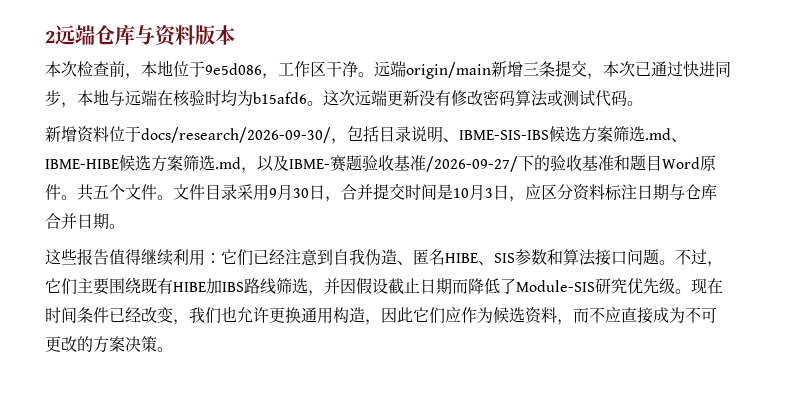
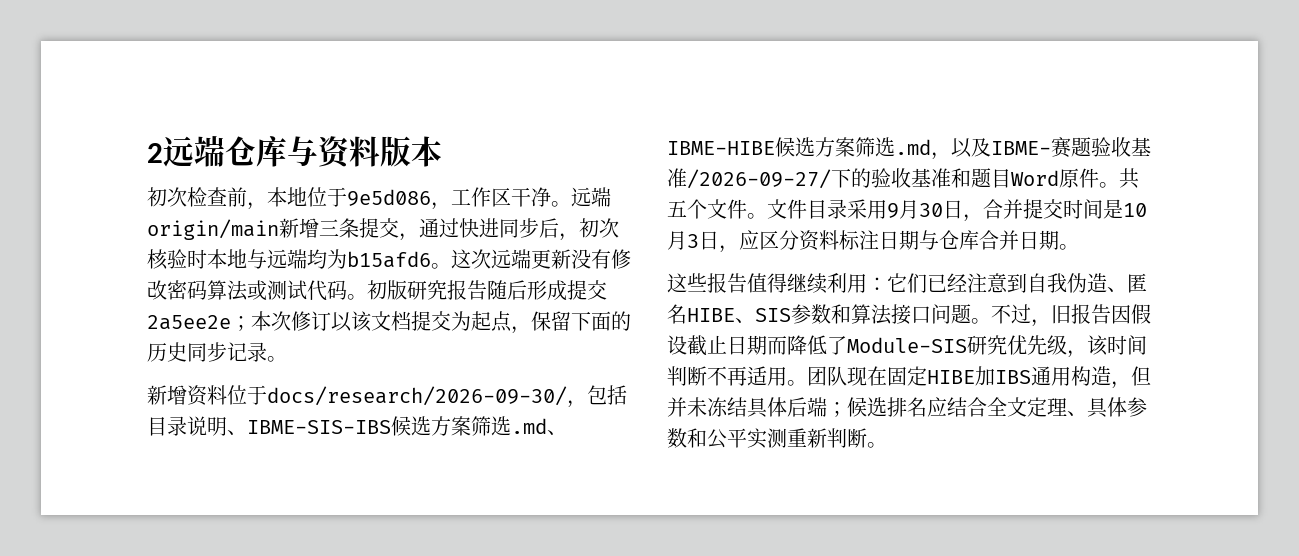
[45,61,61,77] 本 -> [147,187,167,207] 初
[603,61,651,77] 本次已 -> (419, 237) none
[61,102,77,108] ， -> [539,218,619,241] [147,249,207,270] 后，初次核验时
[157,90,221,107] 在核验时 -> (307, 259) none
(643, 103) none -> [367,280,607,301] [147,311,631,334] [147,342,287,362] 初版研究报告随后形成提交2a5ee2e；本次修订以该文档提交为起点，保留下面的历史同步记录。
[45,277,340,296] 它们主要围绕既有HIBE加IBS路线筛选，并 -> [1051,304,1111,324] 旧报告
[675,278,723,294] [45,306,717,325] [45,336,157,353] 。现在时间条件已经改变，我们也允许更换通用构造，因此它们应作为候选资料，而不应直接成为不可更改的方案决策 -> [1067,335,1147,358] [667,366,1151,389] [667,397,1147,418] [667,428,867,449] ，该时间判断不再适用。团队现在固定HIBE加IBS通用构造，但并未冻结具体后端；候选排名应结合全文定理、具体参数和公平实测重新判断

